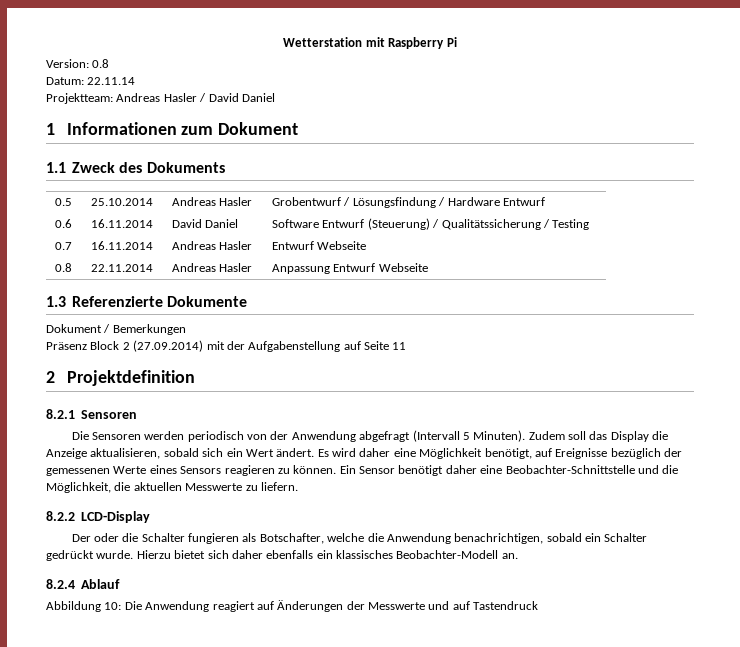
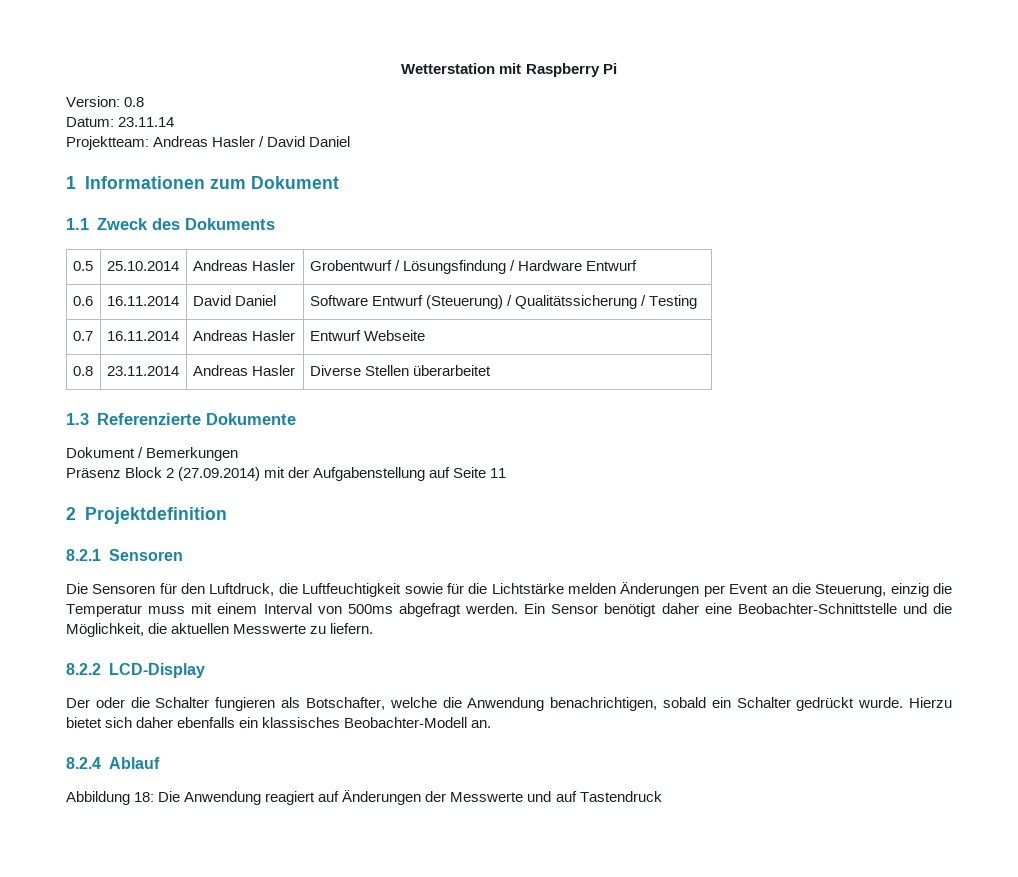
[87,77,136,85] 22.11.14 -> [118,117,175,127] 23.11.14
[91,264,154,272] [172,263,253,272] [272,263,428,274] 22.11.2014 | Andreas Hasler | Anpassung Entwurf Webseite -> [106,366,179,376] [192,365,295,376] [309,365,491,376] 23.11.2014 | Andreas Hasler | Diverse Stellen überarbeitet
[144,430,669,442] [46,448,682,459] [46,465,337,476] werden periodisch von der Anwendung abgefragt (Intervall 5 Minuten). Zudem soll das Display die Anzeige aktualisieren, sobald sich ein Wert ändert. Es wird daher eine Möglichkeit benötigt, auf Ereignisse bezüglich der gemessenen Werte eines Sensors reagieren zu können. -> [159,582,952,597] [66,603,518,617] für den Luftdruck, die Luftfeuchtigkeit sowie für die Lichtstärke melden Änderungen per Event an die Steuerung, einzig die Temperatur muss mit einem Interval von 500ms abgefragt werden.
[104,602,122,610] 10: -> [134,792,155,802] 18:

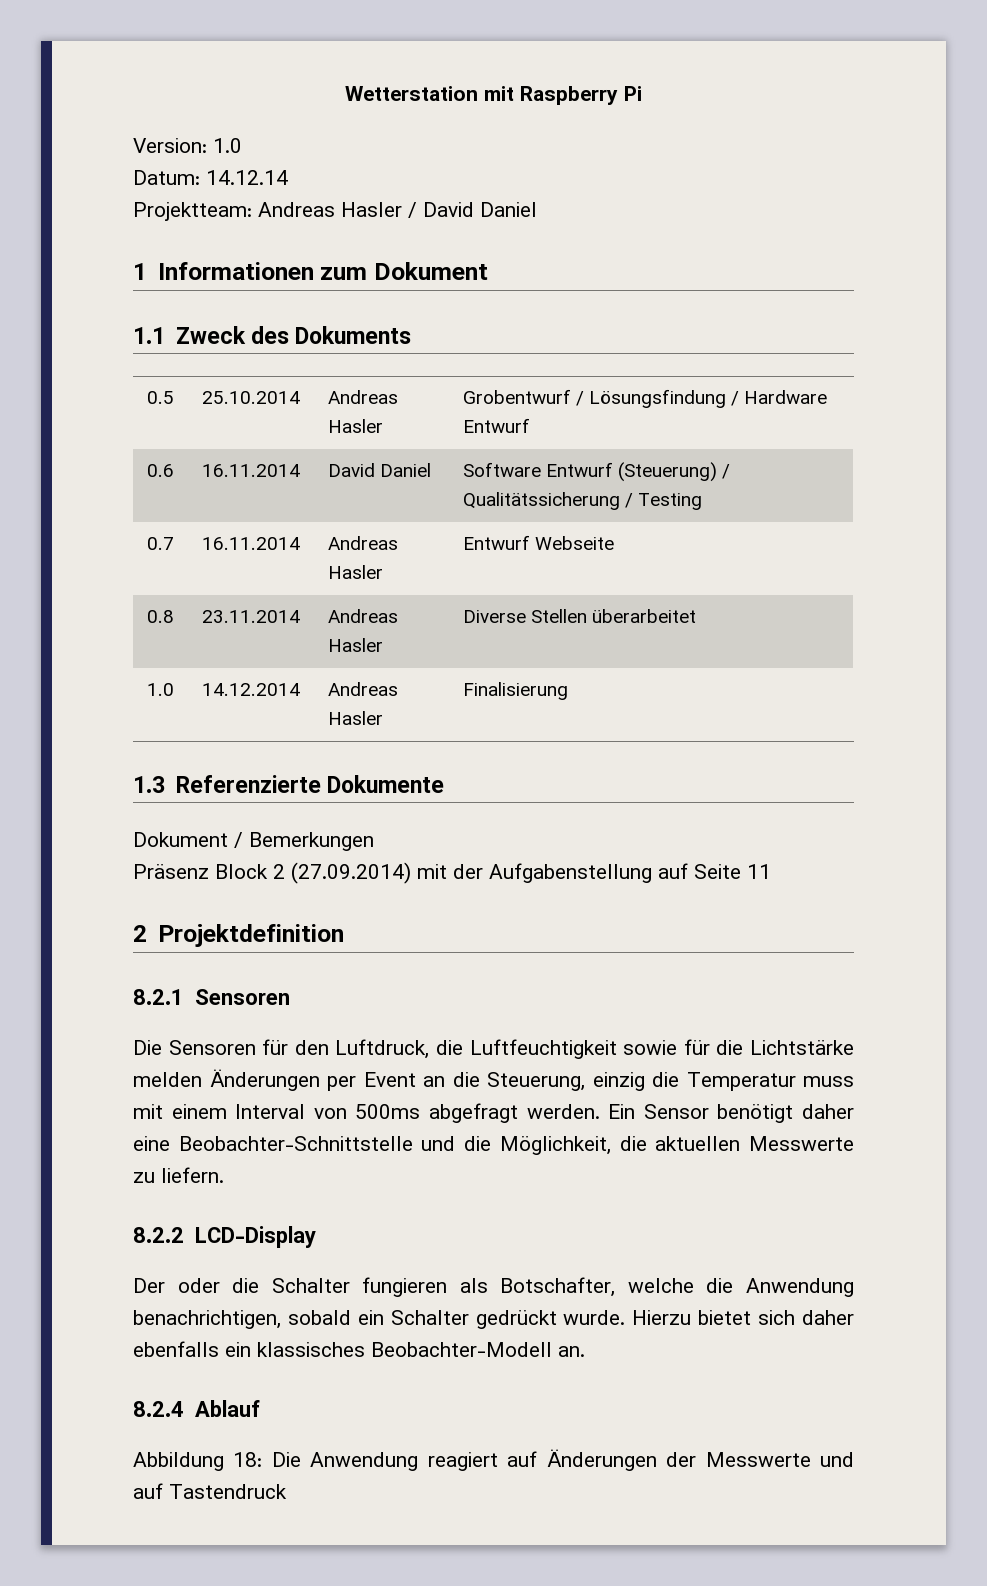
[124,97,145,107] 0.8 -> [213,138,242,153] 1.0
[118,117,175,127] 23.11.14 -> [206,170,288,185] 14.12.14
(491, 370) none -> [146,683,174,696] [201,683,300,696] [327,682,398,696] [327,711,383,725] [462,682,568,700] // 1.0 | 14.12.2014 | Andreas Hasler | Finalisierung

